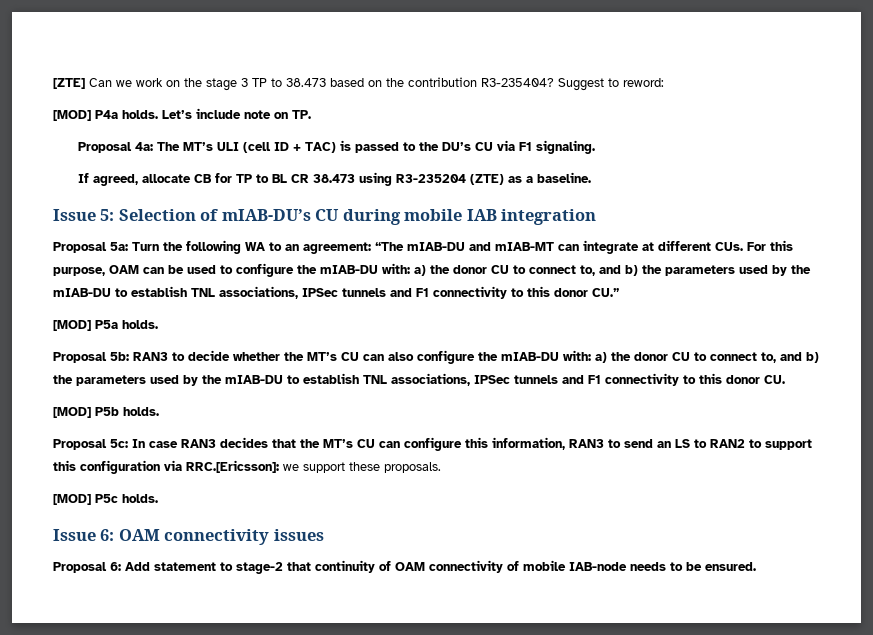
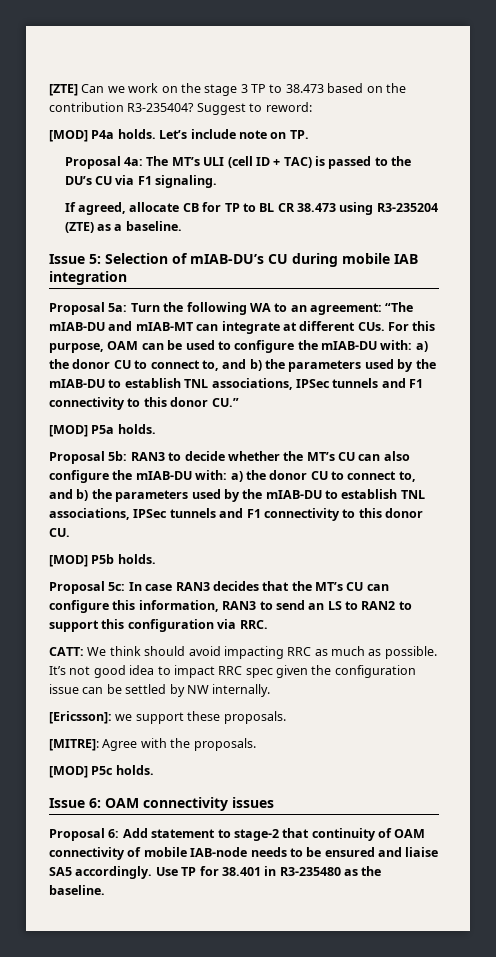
[186,460,279,473] RRC.[Ericsson]: -> [239,620,268,629] [49,646,437,659] [49,665,416,678] [49,684,271,697] [49,711,112,724] RRC. // CATT: We think should avoid impacting RRC as much as possible. It’s not good idea to impact RRC spec given the configuration issue can be settled by NW internally. // [Ericsson]:
(441, 467) none -> [49,738,256,751] // [MITRE]: Agree with the proposals.
[705,562,756,571] ensured. -> [324,847,439,857] [49,866,382,879] [49,885,105,895] ensured and liaise SA5 accordingly. Use TP for 38.401 in R3-235480 as the baseline.

